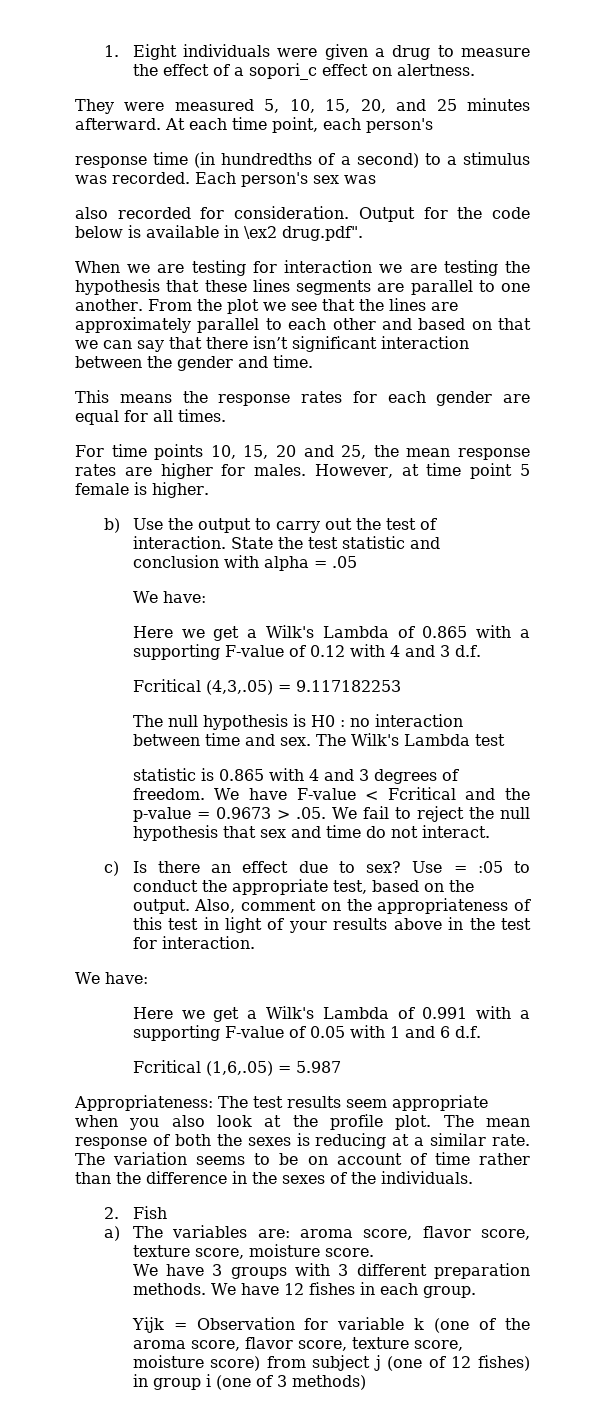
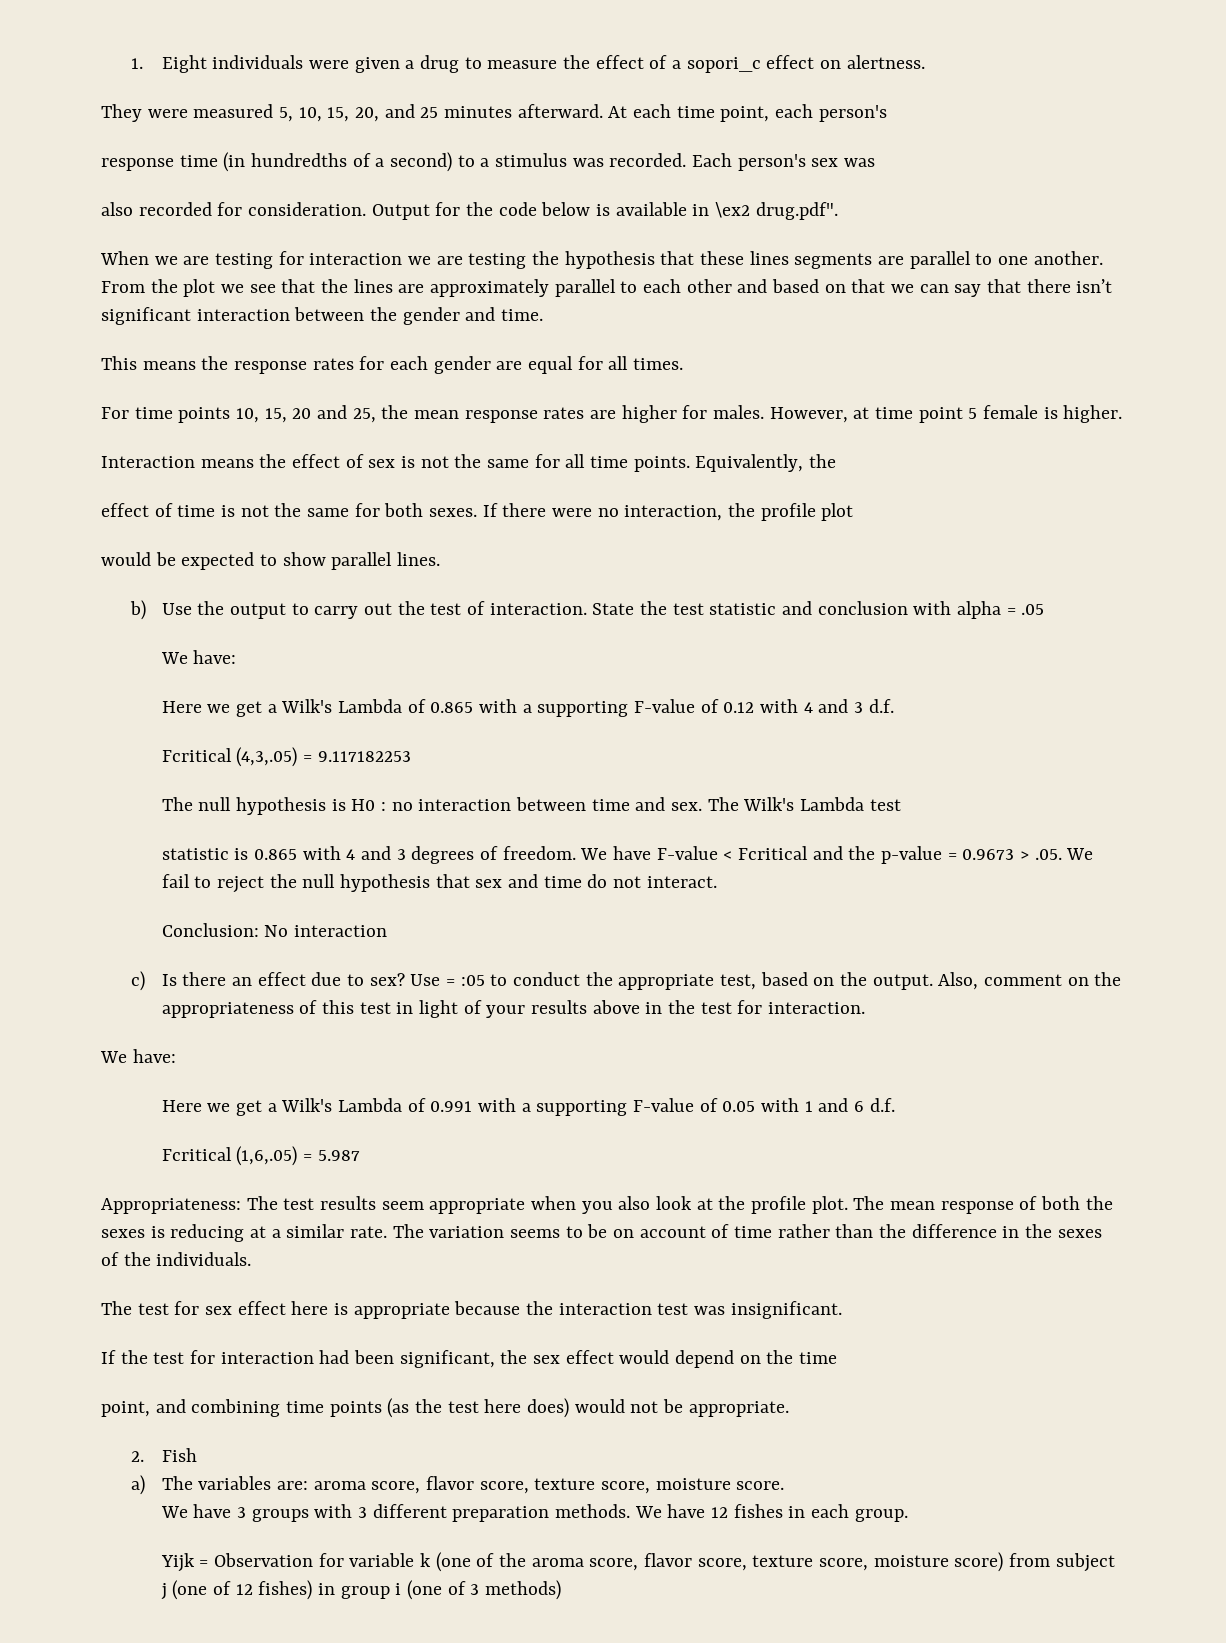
(209, 490) none -> [101,454,837,472] [101,503,854,521] [101,552,441,570] // Interaction means the effect of sex is not the same for all time points. Equivalently, the // effect of time is not the same for both sexes. If there were no interaction, the profile plot // would be expected to show parallel lines.
(490, 831) none -> [161,923,387,937] // Conclusion: No interaction
(473, 1177) none -> [101,1301,842,1319] [101,1350,838,1368] [101,1398,789,1418] // The test for sex effect here is appropriate because the interaction test was insignificant. // If the test for interaction had been significant, the sex effect would depend on the time // point, and combining time points (as the test here does) would not be appropriate.

